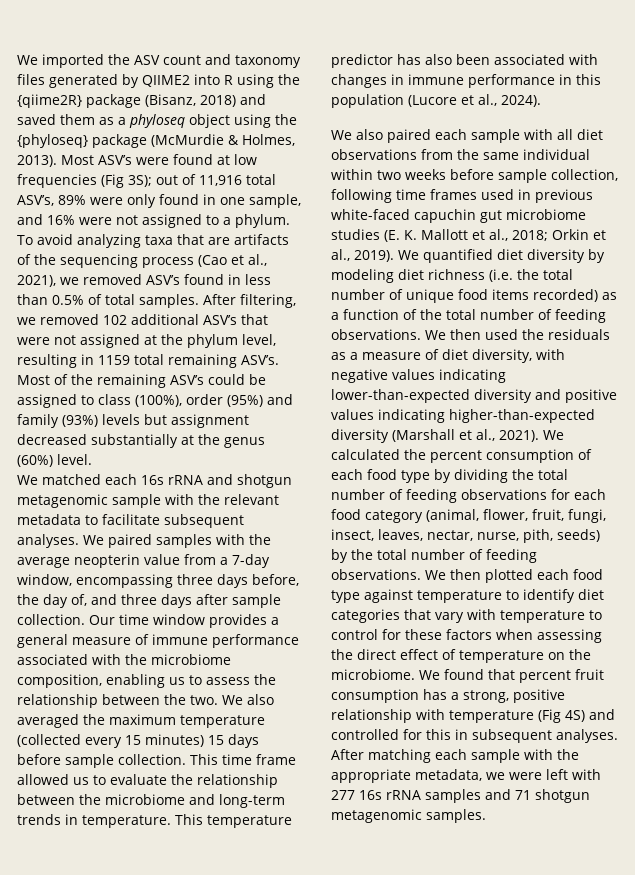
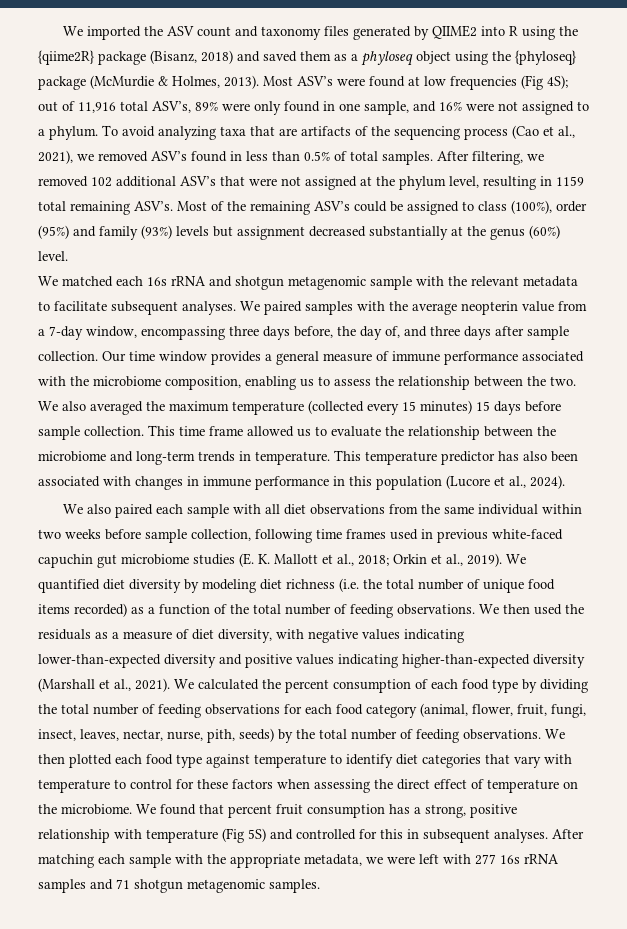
[128,175,152,187] 3S); -> [547,75,568,89] 4S);
[565,710,585,722] 4S) -> [248,828,266,842] 5S)

